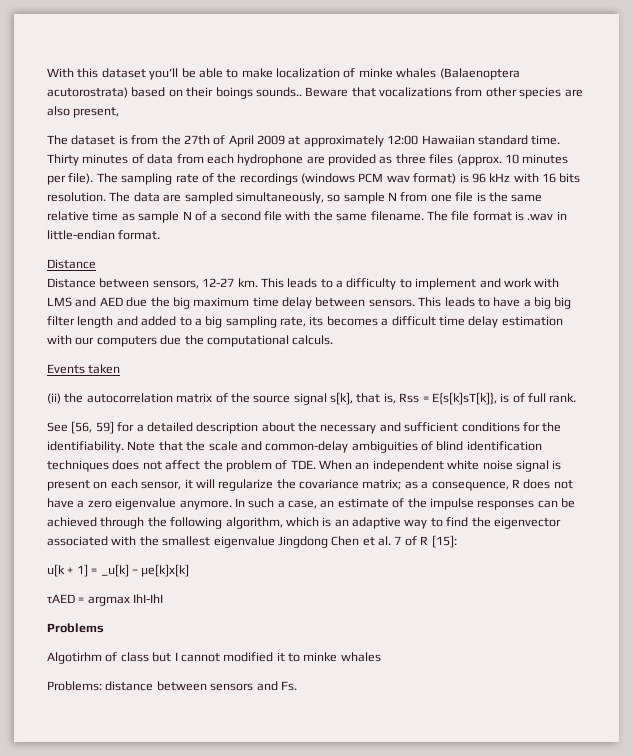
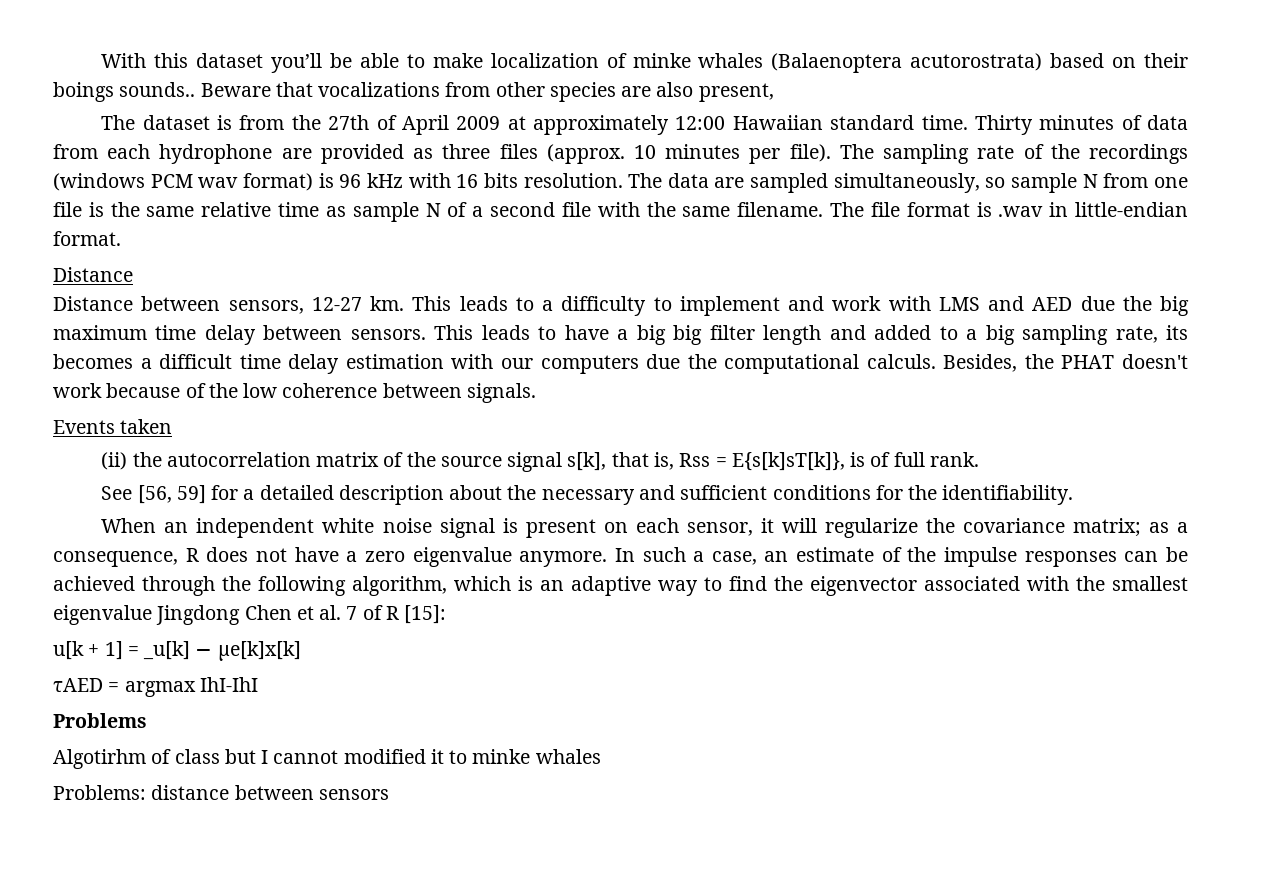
(334, 340) none -> [943,354,1188,372] [53,383,536,403] Besides, the PHAT doesn't work because of the low coherence between signals.
[127,441,542,453] [47,460,316,472] Note that the scale and common-delay ambiguities of blind identification techniques does not affect the problem of TDE. -> (1074, 495) //
[256,681,297,691] and Fs. -> (389, 794) none

